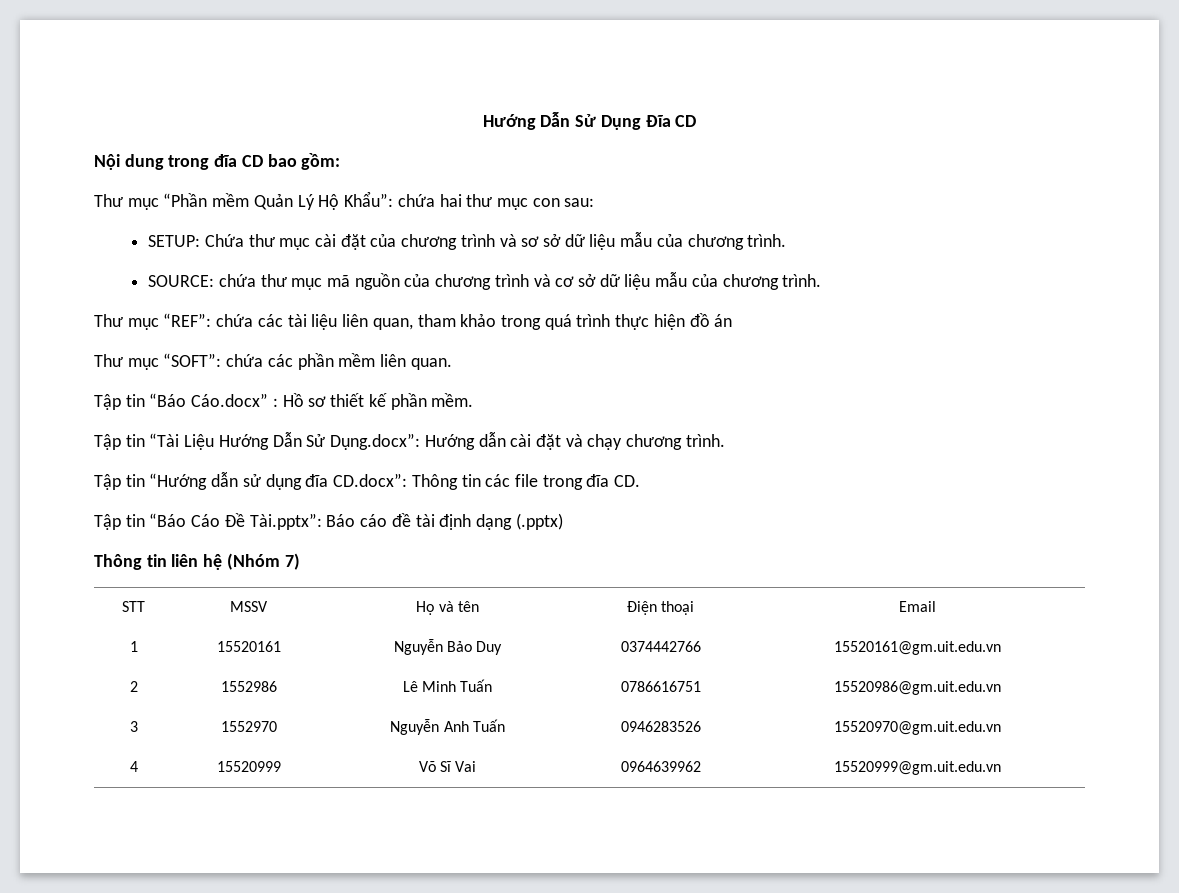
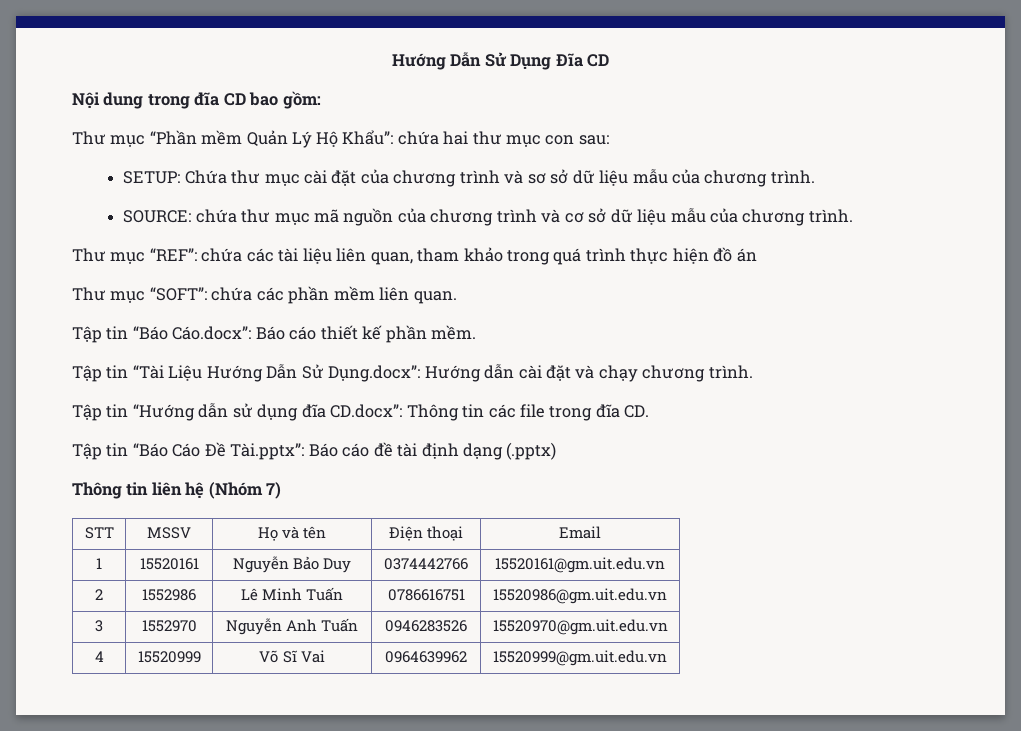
[191,393,327,407] Cáo.docx” : Hồ sơ -> [172,326,317,340] Cáo.docx”: Báo cáo

